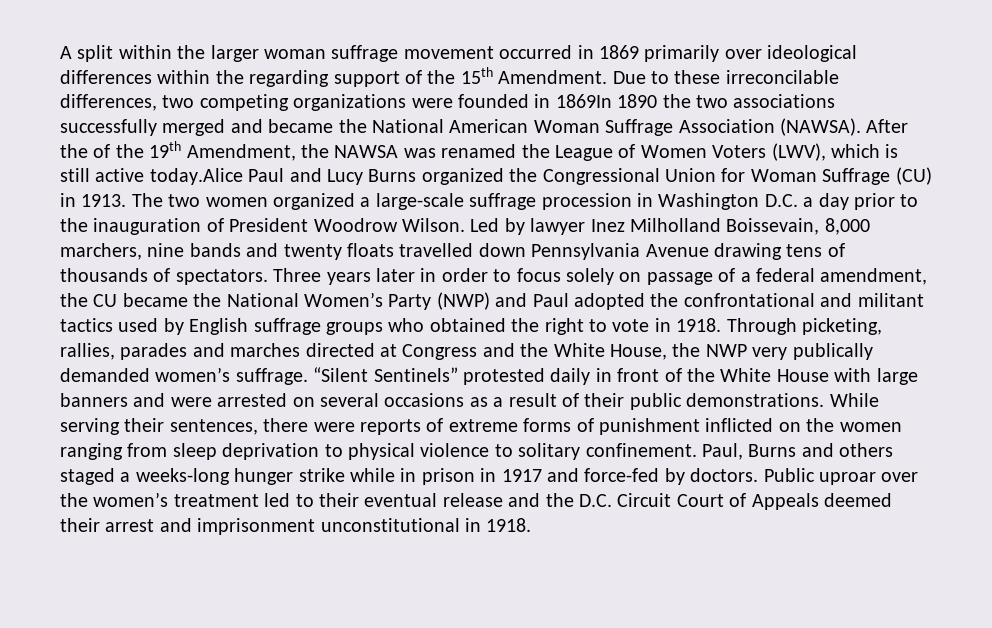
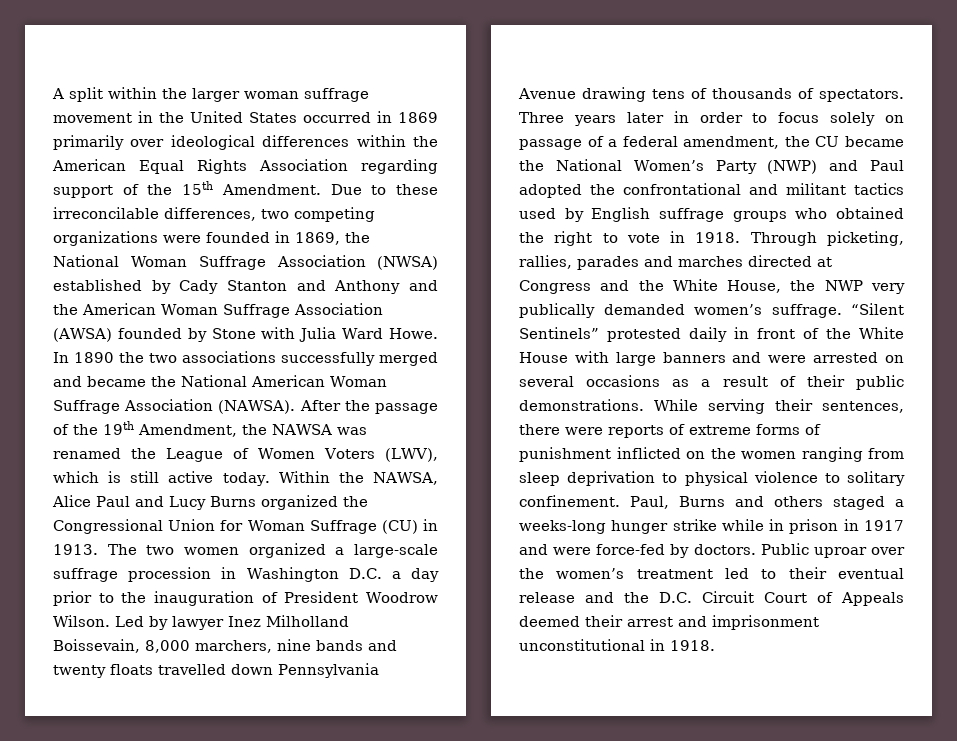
(494, 52) none -> [138,111,297,123] in the United States
(244, 77) none -> [52,159,348,174] American Equal Rights Association
[555,94,612,108] 1869In -> [295,232,370,245] [53,255,438,270] [53,279,438,294] [53,303,383,318] [53,327,438,342] [53,352,69,363] 1869, the National Woman Suffrage Association (NWSA) established by Cady Stanton and Anthony and the American Woman Suffrage Association (AWSA) founded by Stone with Julia Ward Howe. In
(88, 151) none -> [374,403,438,414] passage
[149,168,243,185] today.Alice -> [222,471,438,486] [52,495,91,507] today. Within the NAWSA, Alice
(579, 475) none -> [553,547,592,555] were

